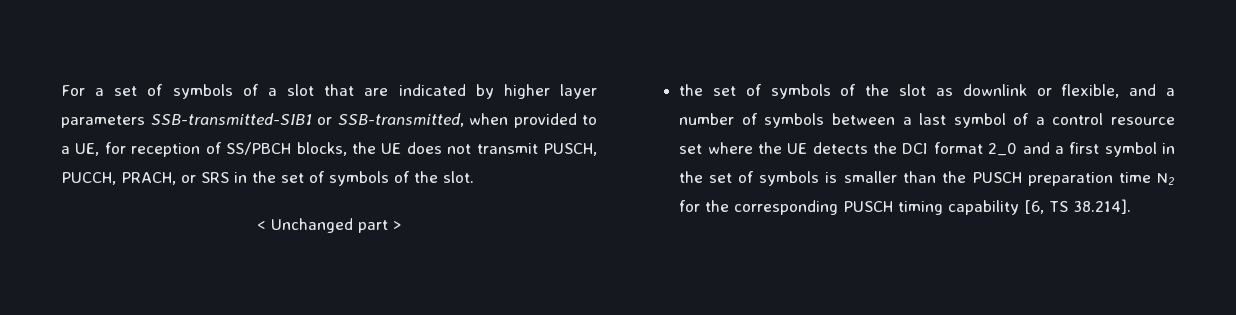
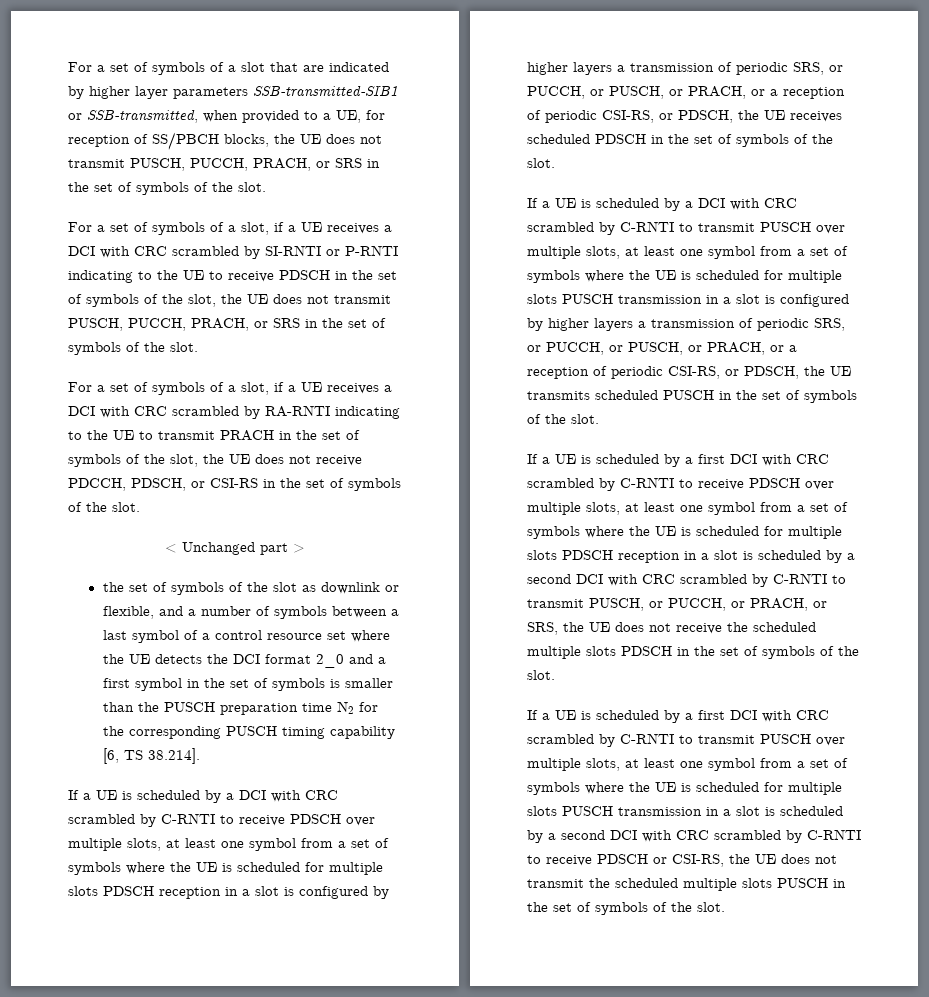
(474, 177) none -> [68,222,392,235] [68,245,398,259] [68,270,397,283] [68,294,391,307] [68,318,386,331] [68,342,198,355] [68,382,392,395] [68,405,400,419] [68,430,360,441] [68,454,362,467] [68,478,401,491] [68,502,140,512] // For a set of symbols of a slot, if a UE receives a DCI with CRC scrambled by SI-RNTI or P-RNTI indicating to the UE to receive PDSCH in the set of symbols of the slot, the UE does not transmit PUSCH, PUCCH, PRACH, or SRS in the set of symbols of the slot. // For a set of symbols of a slot, if a UE receives a DCI with CRC scrambled by RA-RNTI indicating to the UE to transmit PRACH in the set of symbols of the slot, the UE does not receive PDCCH, PDSCH, or CSI-RS in the set of symbols of the slot.
(1132, 206) none -> [68,790,338,803] [68,813,375,827] [68,838,389,851] [68,862,383,875] [68,886,389,899] [527,62,843,75] [527,86,845,99] [527,110,842,123] [527,134,833,147] [527,158,555,168] [527,198,797,211] [527,221,845,235] [527,246,848,259] [527,270,842,283] [527,294,849,307] [527,318,845,331] [527,342,797,355] [527,366,851,379] [527,390,857,403] [527,414,599,424] [527,454,829,467] [527,477,834,491] [527,502,848,515] [527,526,842,539] [527,550,855,563] [527,573,846,587] [527,598,827,611] [527,622,816,635] [527,646,859,659] [527,670,555,680] [527,710,829,723] [527,733,845,747] [527,758,848,771] [527,782,842,795] [527,806,843,816] [527,829,861,843] [527,854,837,867] [527,878,846,891] [527,902,725,915] // If a UE is scheduled by a DCI with CRC scrambled by C-RNTI to receive PDSCH over multiple slots, at least one symbol from a set of symbols where the UE is scheduled for multiple slots PDSCH reception in a slot is configured by higher layers a transmission of periodic SRS, or PUCCH, or PUSCH, or PRACH, or a reception of periodic CSI-RS, or PDSCH, the UE receives scheduled PDSCH in the set of symbols of the slot. // If a UE is scheduled by a DCI with CRC scrambled by C-RNTI to transmit PUSCH over multiple slots, at least one symbol from a set of symbols where the UE is scheduled for multiple slots PUSCH transmission in a slot is configured by higher layers a transmission of periodic SRS, or PUCCH, or PUSCH, or PRACH, or a reception of periodic CSI-RS, or PDSCH, the UE transmits scheduled PUSCH in the set of symbols of the slot. // If a UE is scheduled by a first DCI with CRC scrambled by C-RNTI to receive PDSCH over multiple slots, at least one symbol from a set of symbols where the UE is scheduled for multiple slots PDSCH reception in a slot is scheduled by a second DCI with CRC scrambled by C-RNTI to transmit PUSCH, or PUCCH, or PRACH, or SRS, the UE does not receive the scheduled multiple slots PDSCH in the set of symbols of the slot. // If a UE is scheduled by a first DCI with CRC scrambled by C-RNTI to transmit PUSCH over multiple slots, at least one symbol from a set of symbols where the UE is scheduled for multiple slots PUSCH transmission in a slot is scheduled by a second DCI with CRC scrambled by C-RNTI to receive PDSCH or CSI-RS, the UE does not transmit the scheduled multiple slots PUSCH in the set of symbols of the slot.

